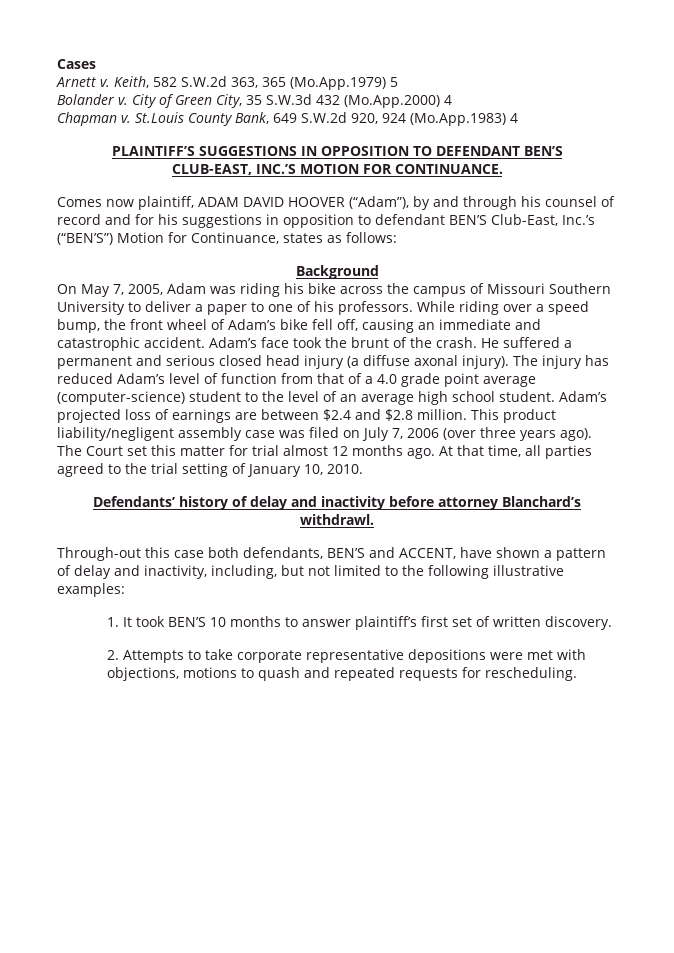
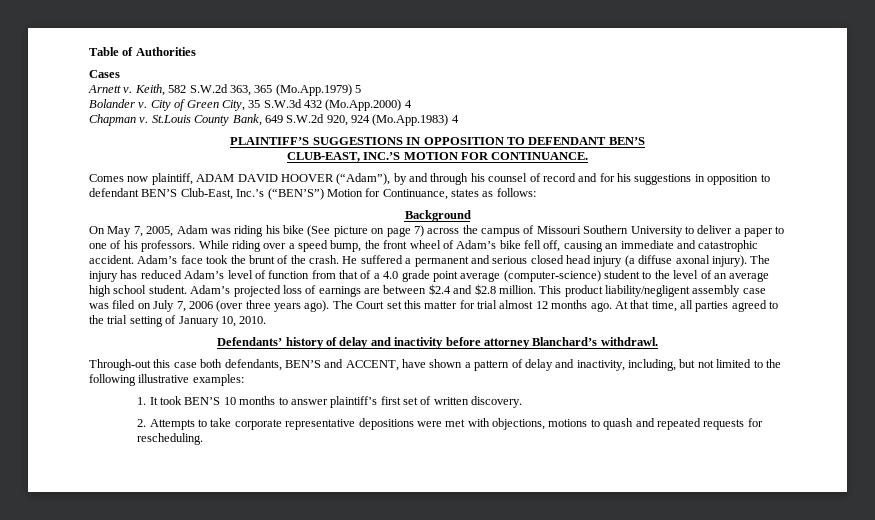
(57, 64) none -> [89,47,196,56] Table of Authorities //
(336, 288) none -> [307,225,424,237] (See picture on page 7)

